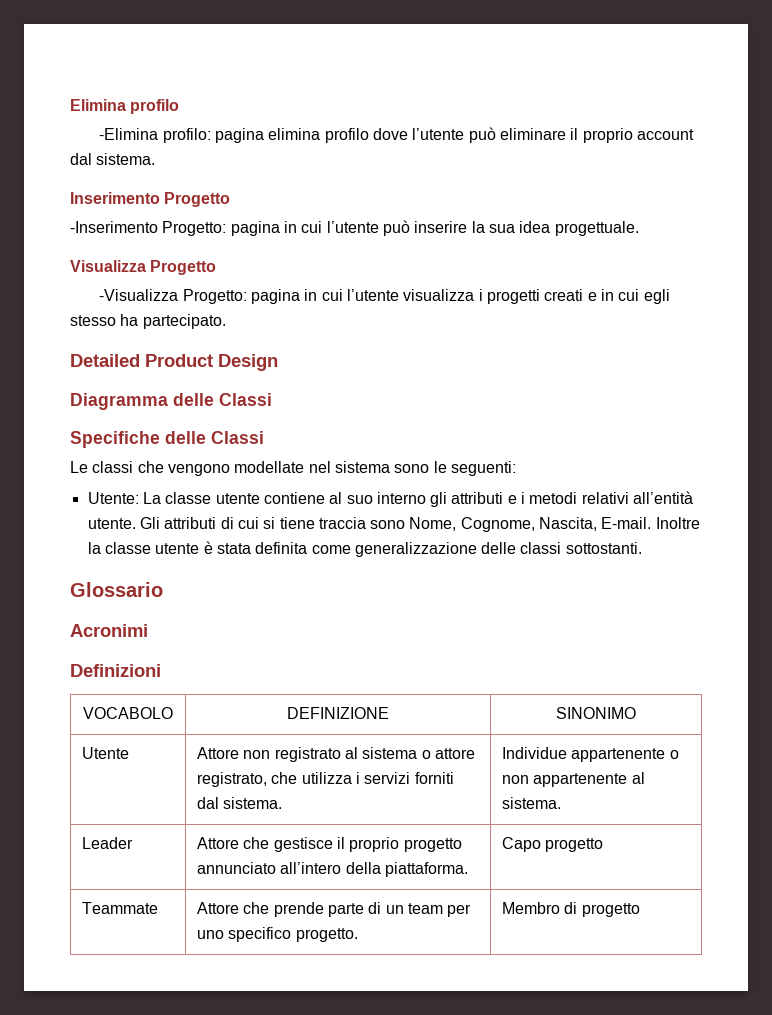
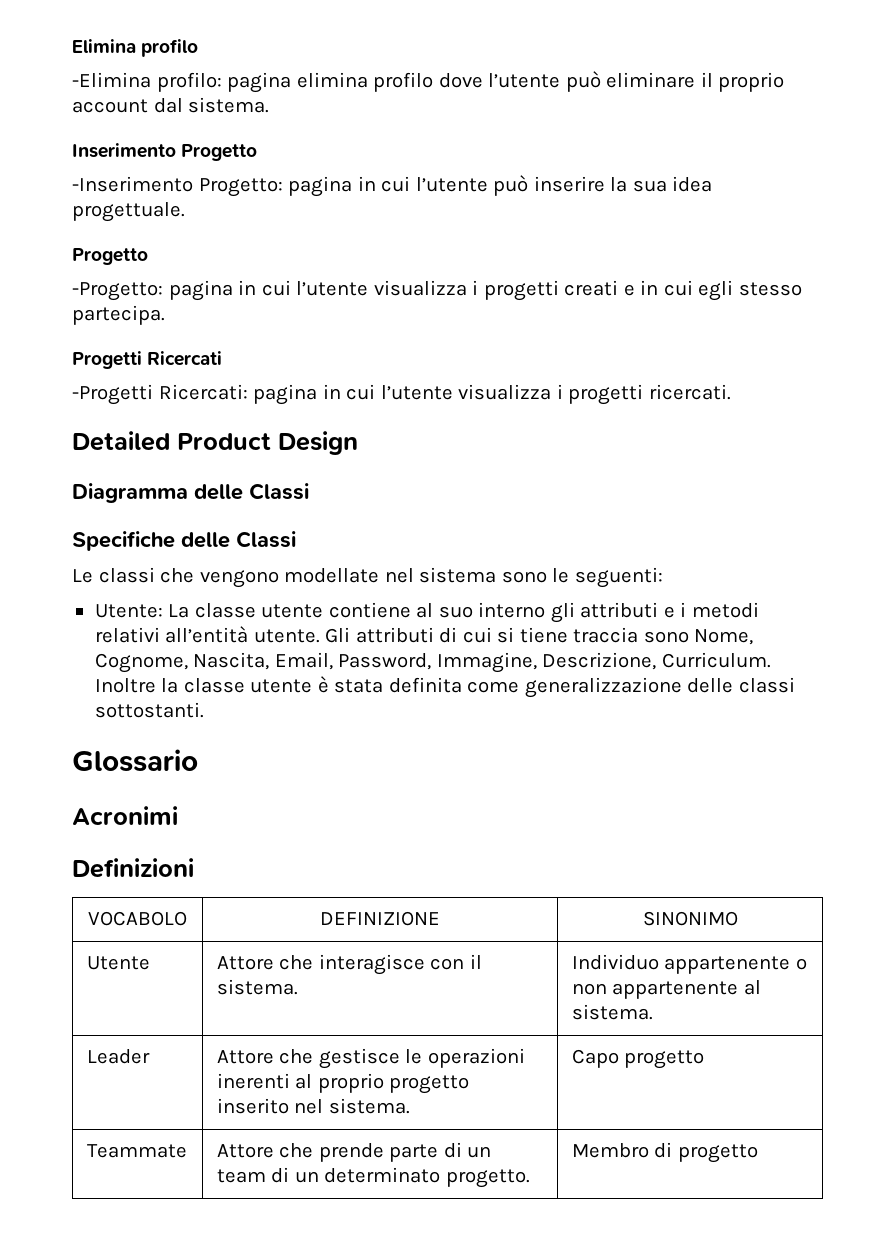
[70,260,217,275] [99,289,247,304] Visualizza Progetto // -Visualizza Progetto: -> [72,248,148,265] [72,282,163,301] Progetto // -Progetto:
[120,314,226,329] ha partecipato. -> [72,305,165,325] [72,351,223,369] [72,384,731,405] partecipa. // Progetti Ricercati // -Progetti Ricercati: pagina in cui l’utente visualizza i progetti ricercati.
[601,517,652,529] E-mail. -> [274,652,771,673] Email, Password, Immagine, Descrizione, Curriculum.
[243,747,476,762] [197,772,454,787] [197,797,283,809] [502,747,568,759] non registrato al sistema o attore registrato, che utilizza i servizi forniti dal sistema. | Individue -> [279,954,482,975] [216,979,298,995] [571,954,659,970] che interagisce con il sistema. | Individuo
[337,837,462,852] [197,862,469,877] il proprio progetto annunciato all’intero della piattaforma. -> [405,1048,525,1068] [216,1073,470,1094] [216,1098,410,1114] le operazioni inerenti al proprio progetto inserito nel sistema.
[447,904,472,917] [197,927,292,942] per uno specifico -> [271,1167,441,1183] di un determinato

